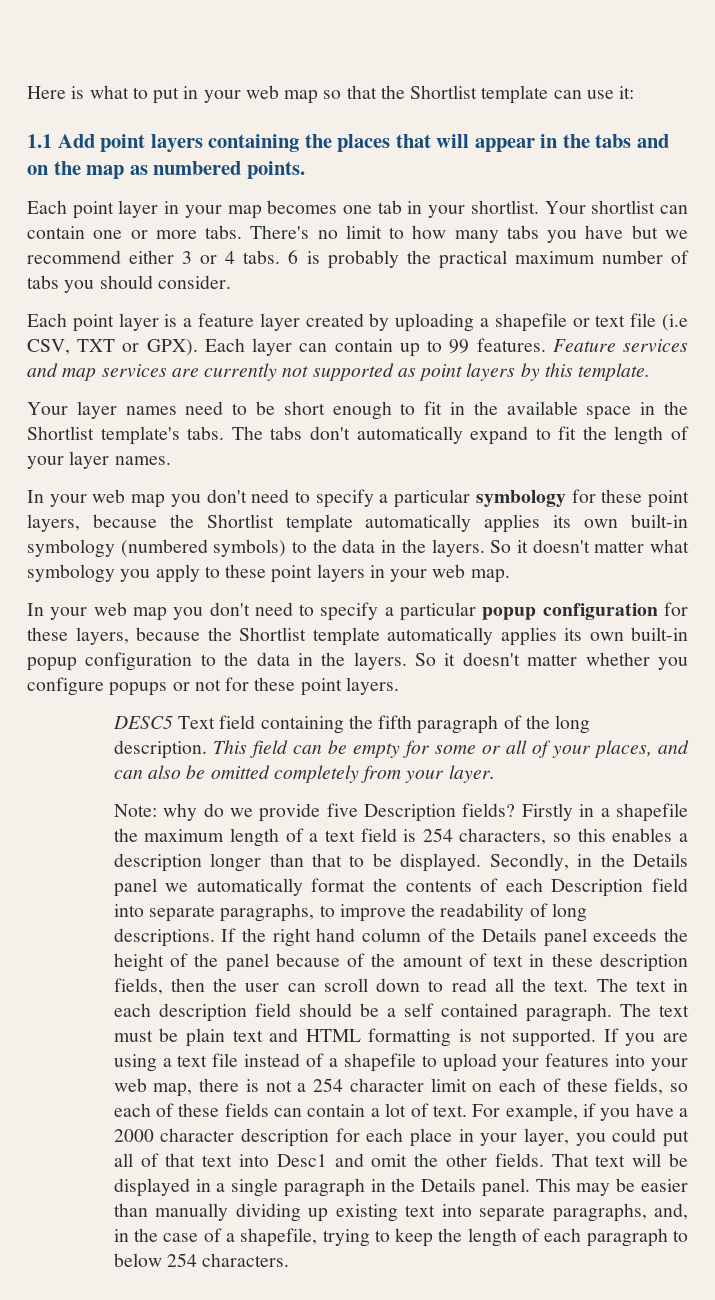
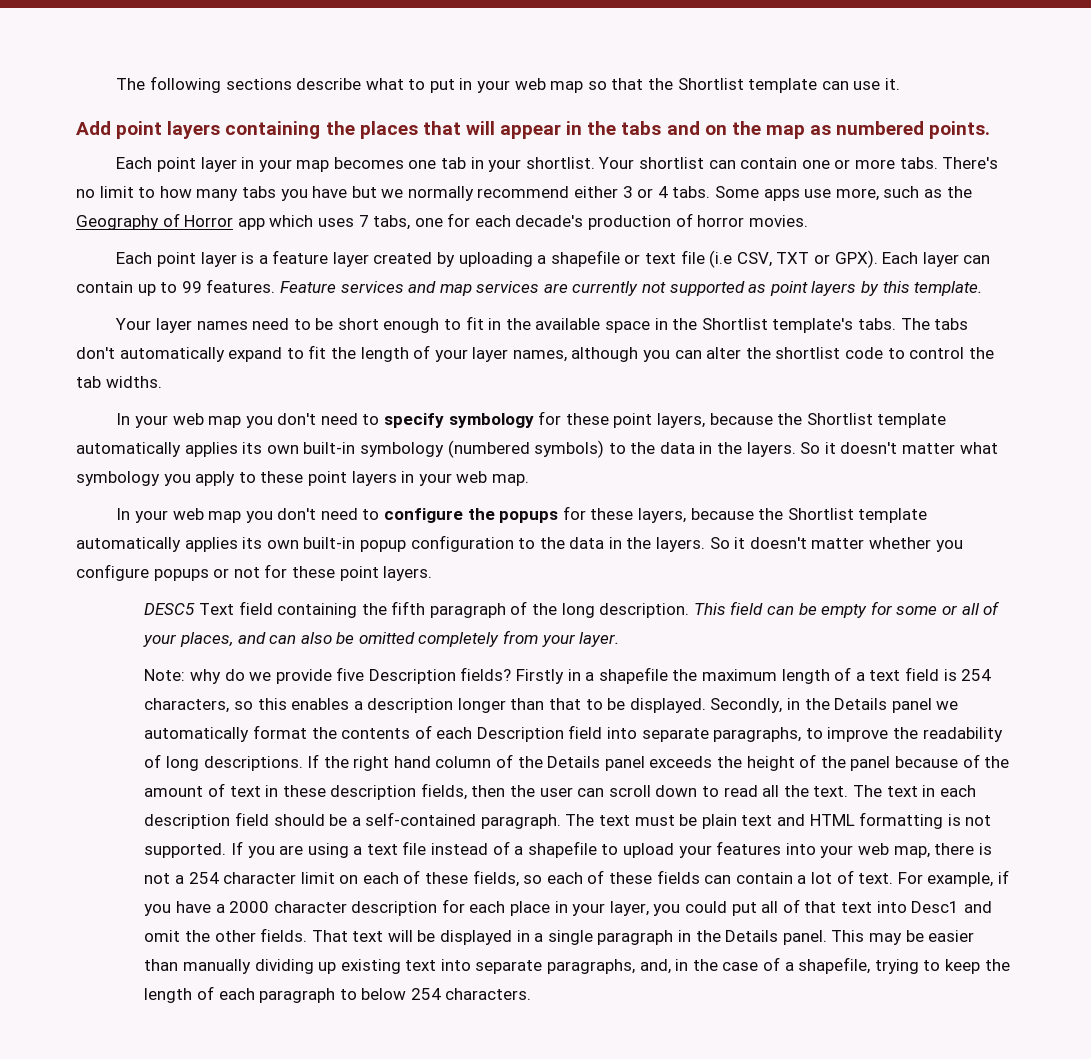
[27,86,85,99] Here is -> [116,76,362,93] The following sections describe
[619,86,635,99] [27,134,52,148] it: // 1.1 -> [884,78,900,90] it. //
(688, 234) none -> [407,186,474,201] normally
[288,250,689,269] [27,275,231,293] 6 is probably the practical maximum number of tabs you should consider. -> [715,186,972,201] [76,213,808,230] Some apps use more, such as the Geography of Horror app which uses 7 tabs, one for each decade's production of horror movies.
[114,456,171,465] [27,489,471,508] names. // In your web map you don't need to specify a particular -> [512,347,994,362] [76,376,162,388] [116,413,445,428] names, although you can alter the shortlist code to control the tab widths. // In your web map you don't need to specify
[320,602,658,621] specify a particular popup configuration -> [384,508,559,523] configure the popups
[403,1003,518,1017] self contained -> [365,812,477,826] self-contained

